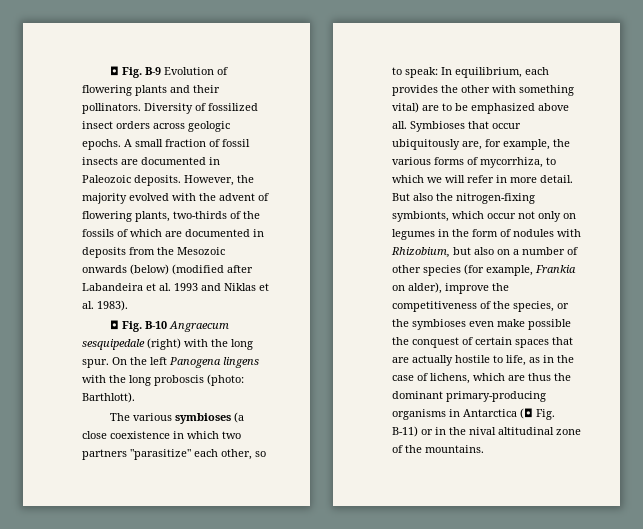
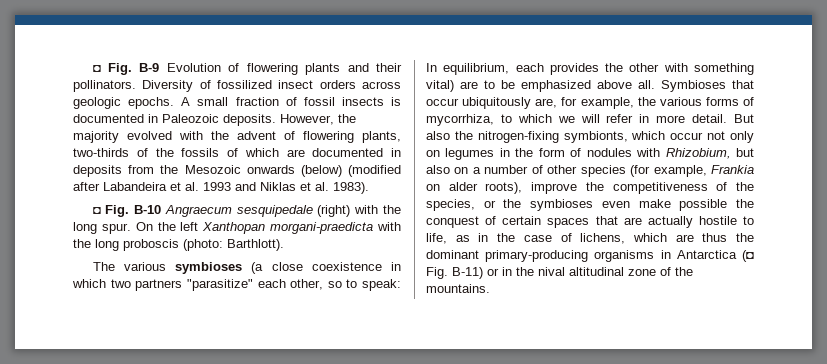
[121,159,138,165] are -> [391,97,401,106] is
[169,357,259,368] Panogena lingens -> [202,222,374,234] Xanthopan morgani-praedicta
[408,282,442,294] alder), -> [448,182,523,194] alder roots),

